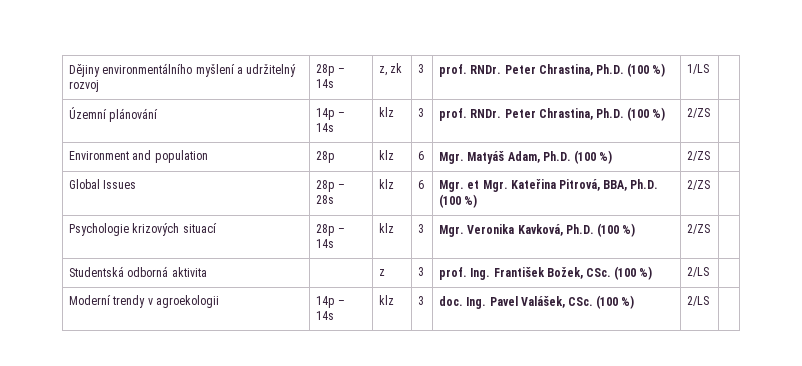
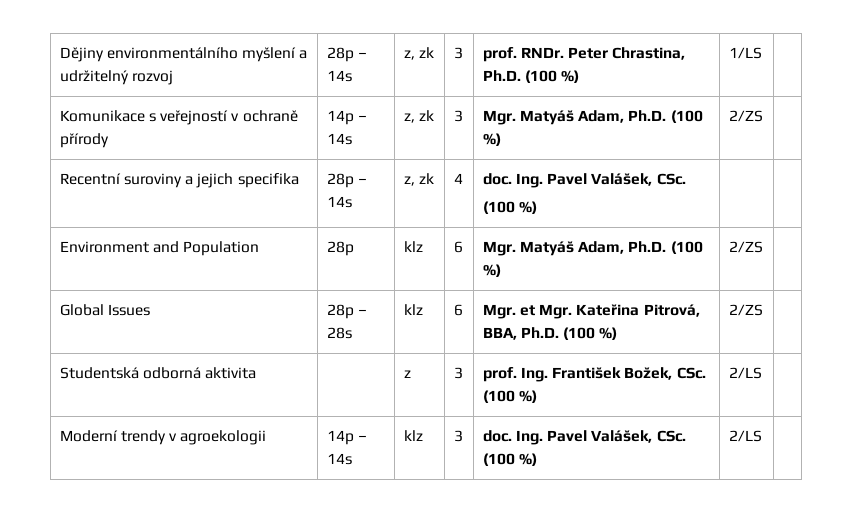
[69,107,159,122] [316,108,346,120] [316,123,335,132] [379,107,395,117] [418,108,425,117] [439,107,666,121] [687,108,711,118] Územní plánování | 14p – 14s | klz | 3 | prof. RNDr. Peter Chrastina, Ph.D. (100 %) | 2/ZS | -> [59,110,298,125] [59,133,109,148] [326,110,367,125] [326,133,352,145] [403,110,434,123] [453,110,463,122] [482,110,703,125] [482,133,501,146] [728,110,763,122] [59,173,299,188] [326,173,367,188] [326,196,352,208] [403,173,434,186] [453,173,463,184] [482,173,686,188] [482,201,537,214] Komunikace s veřejností v ochraně přírody | 14p – 14s | z, zk | 3 | Mgr. Matyáš Adam, Ph.D. (100 %) | 2/ZS | // Recentní suroviny a jejich specifika | 28p – 14s | z, zk | 4 | doc. Ing. Pavel Valášek, CSc. // (100 %) | |
[154,150,208,163] population -> [183,241,260,256] Population
[69,223,217,236] [316,224,346,236] [316,239,335,248] [379,223,395,233] [418,224,425,233] [439,223,636,237] [687,224,711,234] // Psychologie krizových situací | 28p – 14s | klz | 3 | Mgr. Veronika Kavková, Ph.D. (100 %) | 2/ZS | -> (763, 310) none

